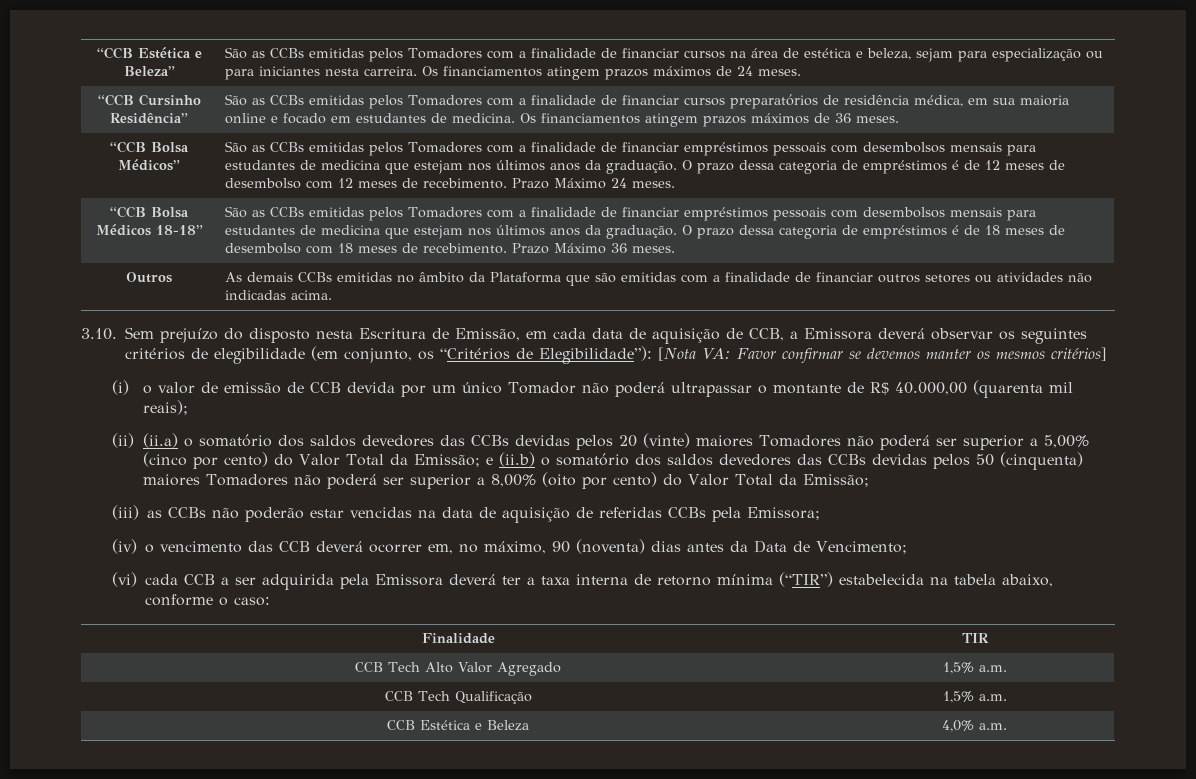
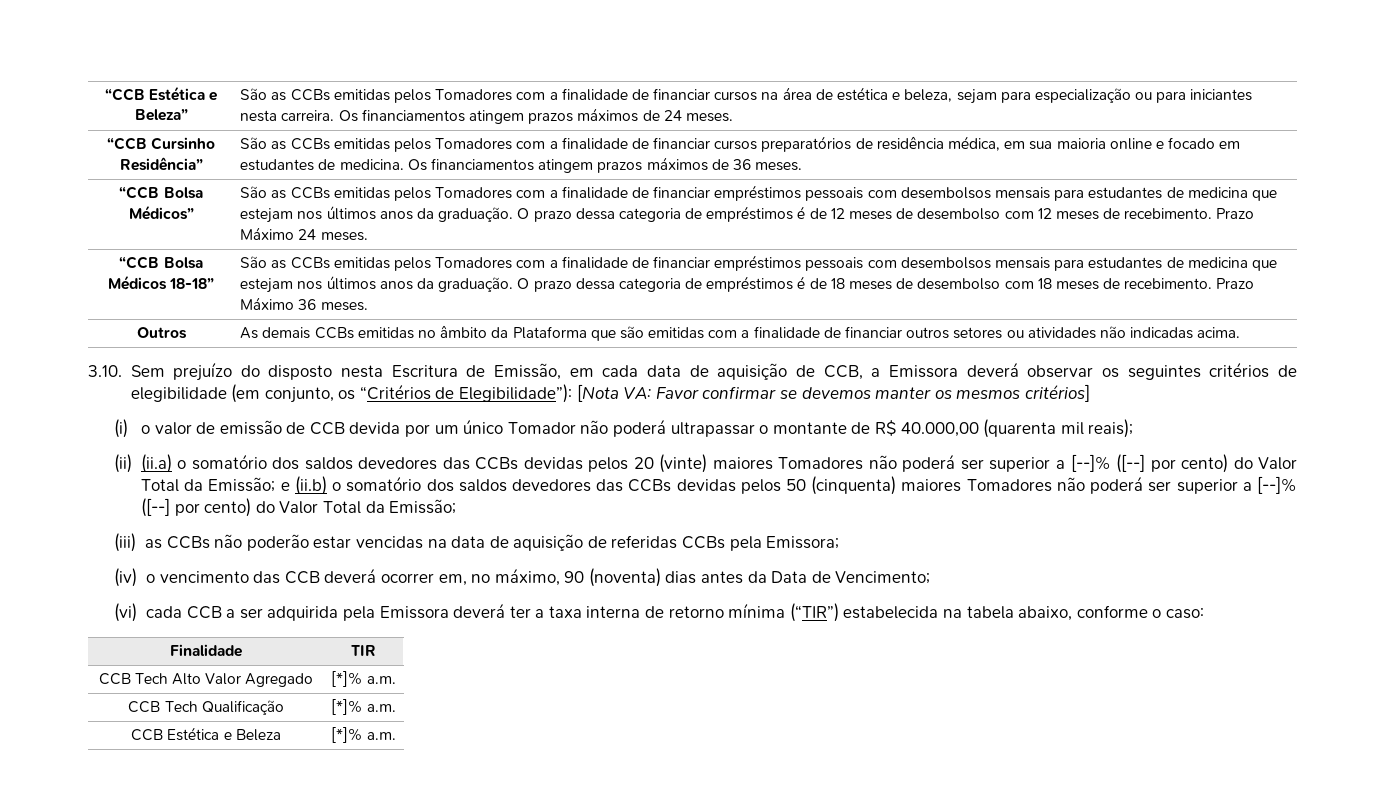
[1043,435,1089,448] [142,452,187,467] 5,00% (cinco -> [1070,454,1145,473] [--]% ([--]
[490,472,576,487] 8,00% (oito -> [1256,476,1297,494] [140,498,170,517] [--]% ([--]
[942,662,974,674] 1,5% -> [331,671,363,687] [*]%
[942,691,974,703] 1,5% -> [331,699,363,715] [*]%
[942,720,974,732] 4,0% -> [331,727,363,743] [*]%

